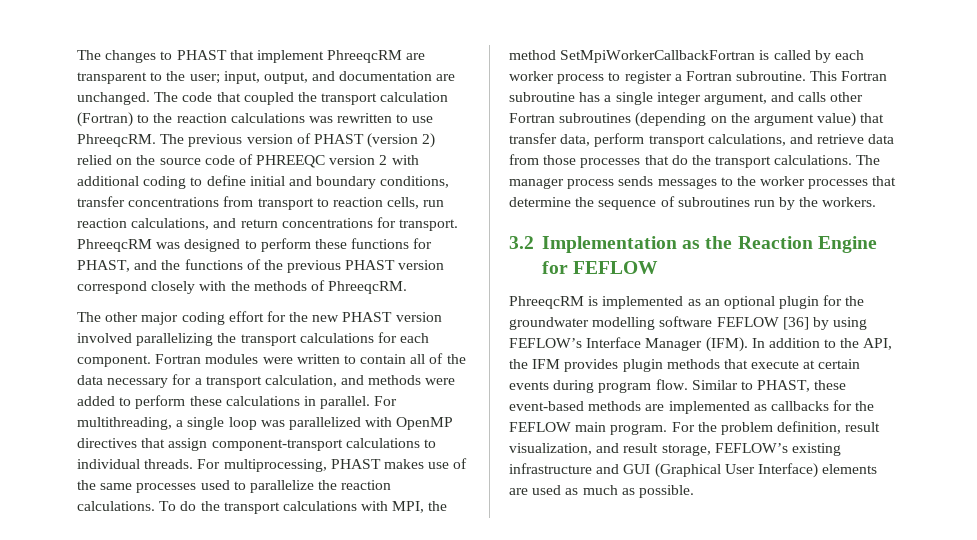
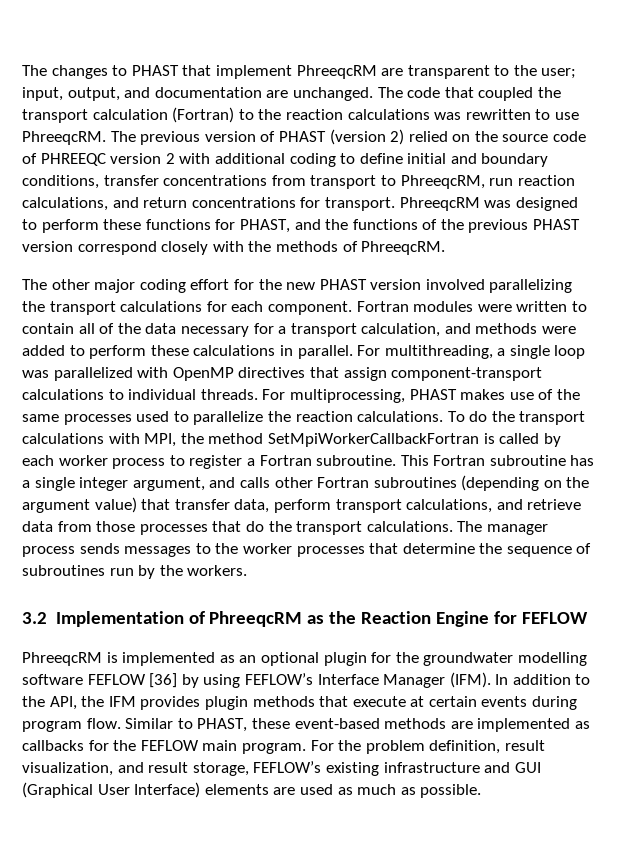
[332,197,420,209] reaction cells, -> [400,175,485,189] PhreeqcRM,
(677, 244) none -> [188,611,303,627] of PhreeqcRM

